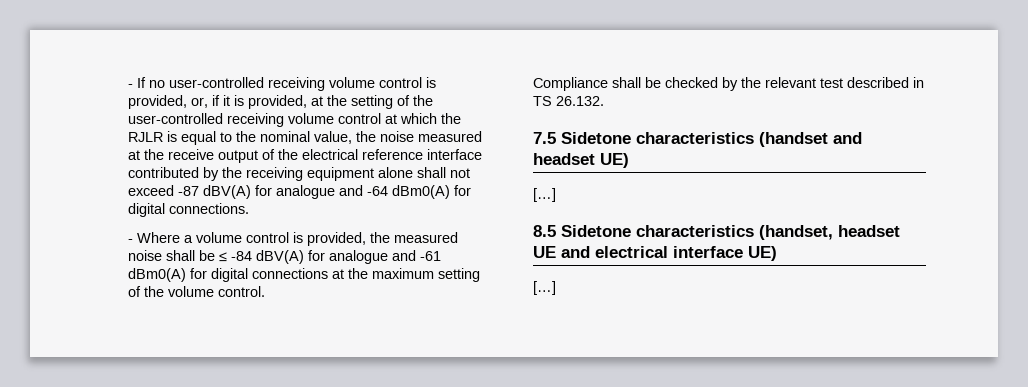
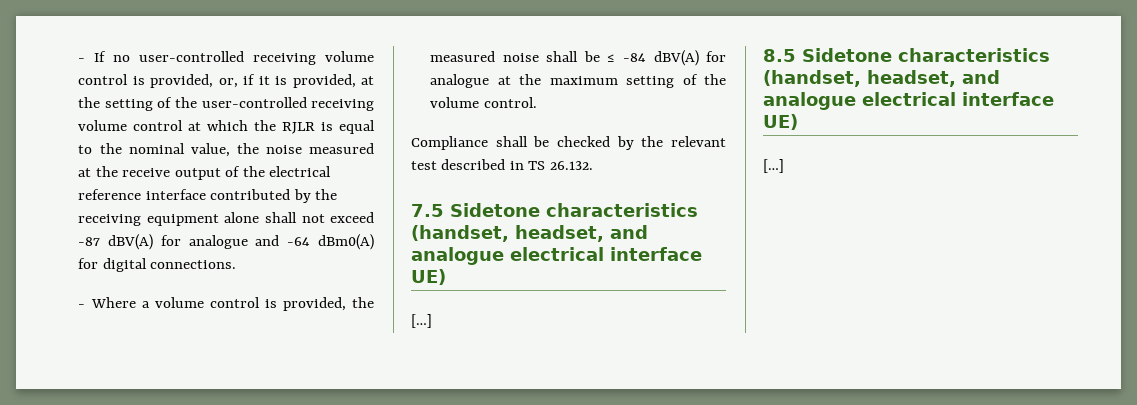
[391,250,441,261] [127,268,328,282] and -61 dBm0(A) for digital connections -> (490, 81) none
[759,132,862,147] [533,153,595,165] (handset and headset -> [411,225,648,242] [411,247,702,265] (handset, headset, and analogue electrical interface
[838,225,900,237] [533,246,590,258] headset UE and -> [867,70,1000,87] [763,92,856,110] headset, and analogue

